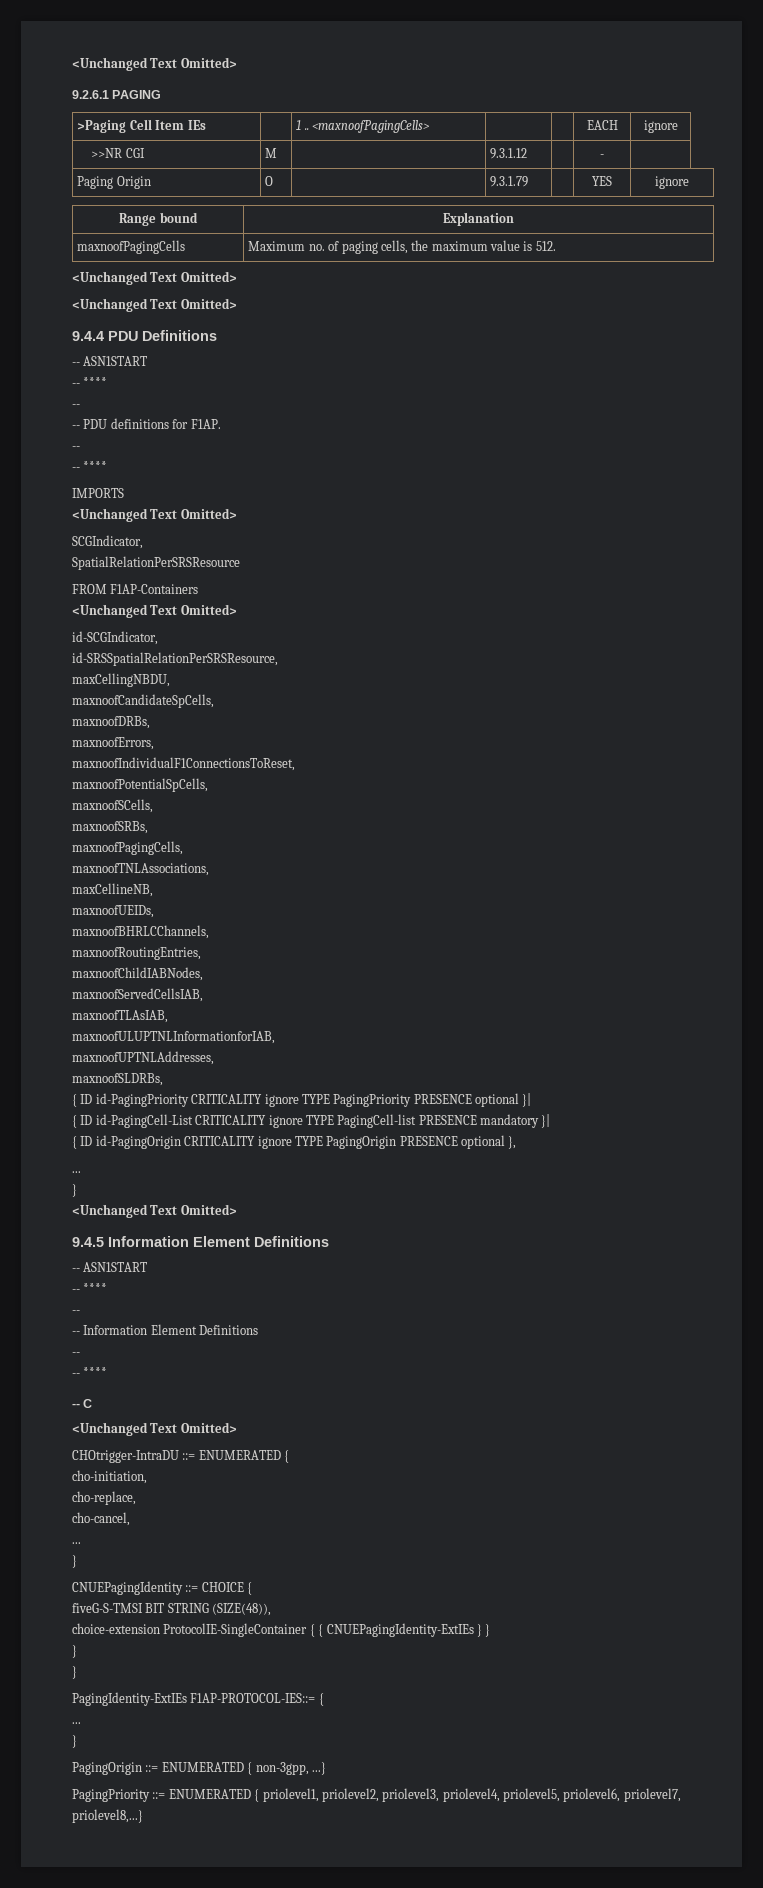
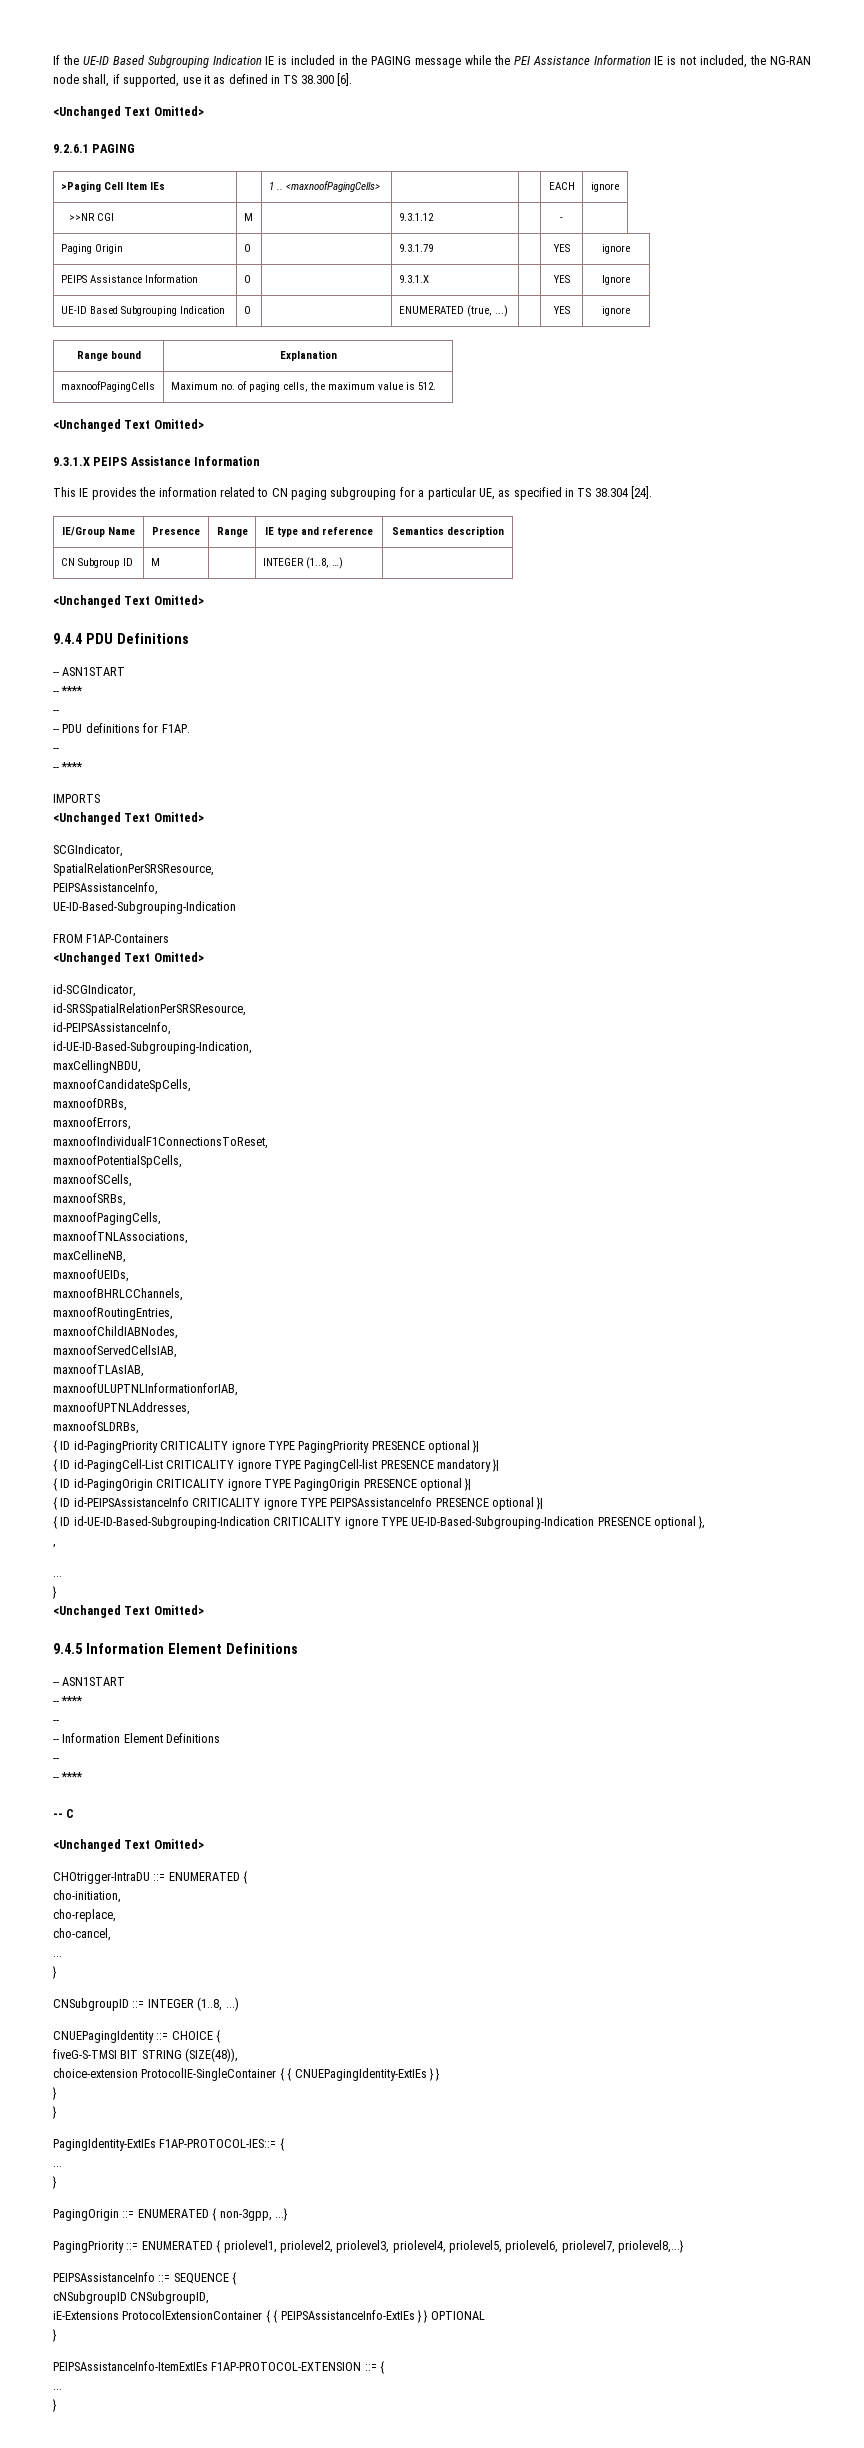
(72, 64) none -> [53,55,812,68] [53,73,353,87] If the UE-ID Based Subgrouping Indication IE is included in the PAGING message while the PEI Assistance Information IE is not included, the NG-RAN node shall, if supported, use it as defined in TS 38.300 [6]. //
(689, 182) none -> [60,274,198,283] [243,275,251,283] [398,275,429,283] [552,275,570,283] [602,275,630,285] [60,306,225,316] [243,306,251,314] [398,305,508,317] [552,306,570,314] [602,306,630,316] // PEIPS Assistance Information | O | | 9.3.1.X | | YES | Ignore // UE-ID Based Subgrouping Indication | O | | ENUMERATED (true, ...) | | YES | ignore
(237, 276) none -> [53,456,261,466] [53,486,653,500] [62,527,135,537] [152,527,200,535] [216,527,248,537] [265,527,373,537] [391,526,504,537] [60,558,133,568] [150,558,160,566] [262,557,343,569] // 9.3.1.X PEIPS Assistance Information // This IE provides the information related to CN paging subgrouping for a particular UE, as specified in TS 38.304 [24]. // IE/Group Name | Presence | Range | IE type and reference | Semantics description // CN Subgroup ID | M | | INTEGER (1..8, …) |
[72,556,240,570] SpatialRelationPerSRSResource -> [53,863,214,876] [53,882,158,895] [53,901,236,914] SpatialRelationPerSRSResource, // PEIPSAssistanceInfo, // UE-ID-Based-Subgrouping-Indication
(278, 659) none -> [53,1022,171,1035] [53,1041,252,1054] // id-PEIPSAssistanceInfo, // id-UE-ID-Based-Subgrouping-Indication,
(505, 1142) none -> [464,1478,472,1491] [53,1497,544,1510] [53,1516,696,1529] }| // { ID id-PEIPSAssistanceInfo CRITICALITY ignore TYPE PEIPSAssistanceInfo PRESENCE optional }| // { ID id-UE-ID-Based-Subgrouping-Indication CRITICALITY ignore TYPE UE-ID-Based-Subgrouping-Indication PRESENCE optional
(517, 1142) none -> [53,1544,56,1548] // ,
(77, 1561) none -> [53,1997,239,2011] // CNSubgroupID ::= INTEGER (1..8, ...)
(143, 1816) none -> [53,2272,237,2285] [53,2291,210,2304] [53,2310,485,2323] [52,2329,57,2342] [53,2361,385,2374] [53,2389,62,2390] [52,2399,57,2412] // PEIPSAssistanceInfo ::= SEQUENCE { // cNSubgroupID CNSubgroupID, // iE-Extensions ProtocolExtensionContainer { { PEIPSAssistanceInfo-ExtIEs } } OPTIONAL // } // PEIPSAssistanceInfo-ItemExtIEs F1AP-PROTOCOL-EXTENSION ::= { // ... // }

